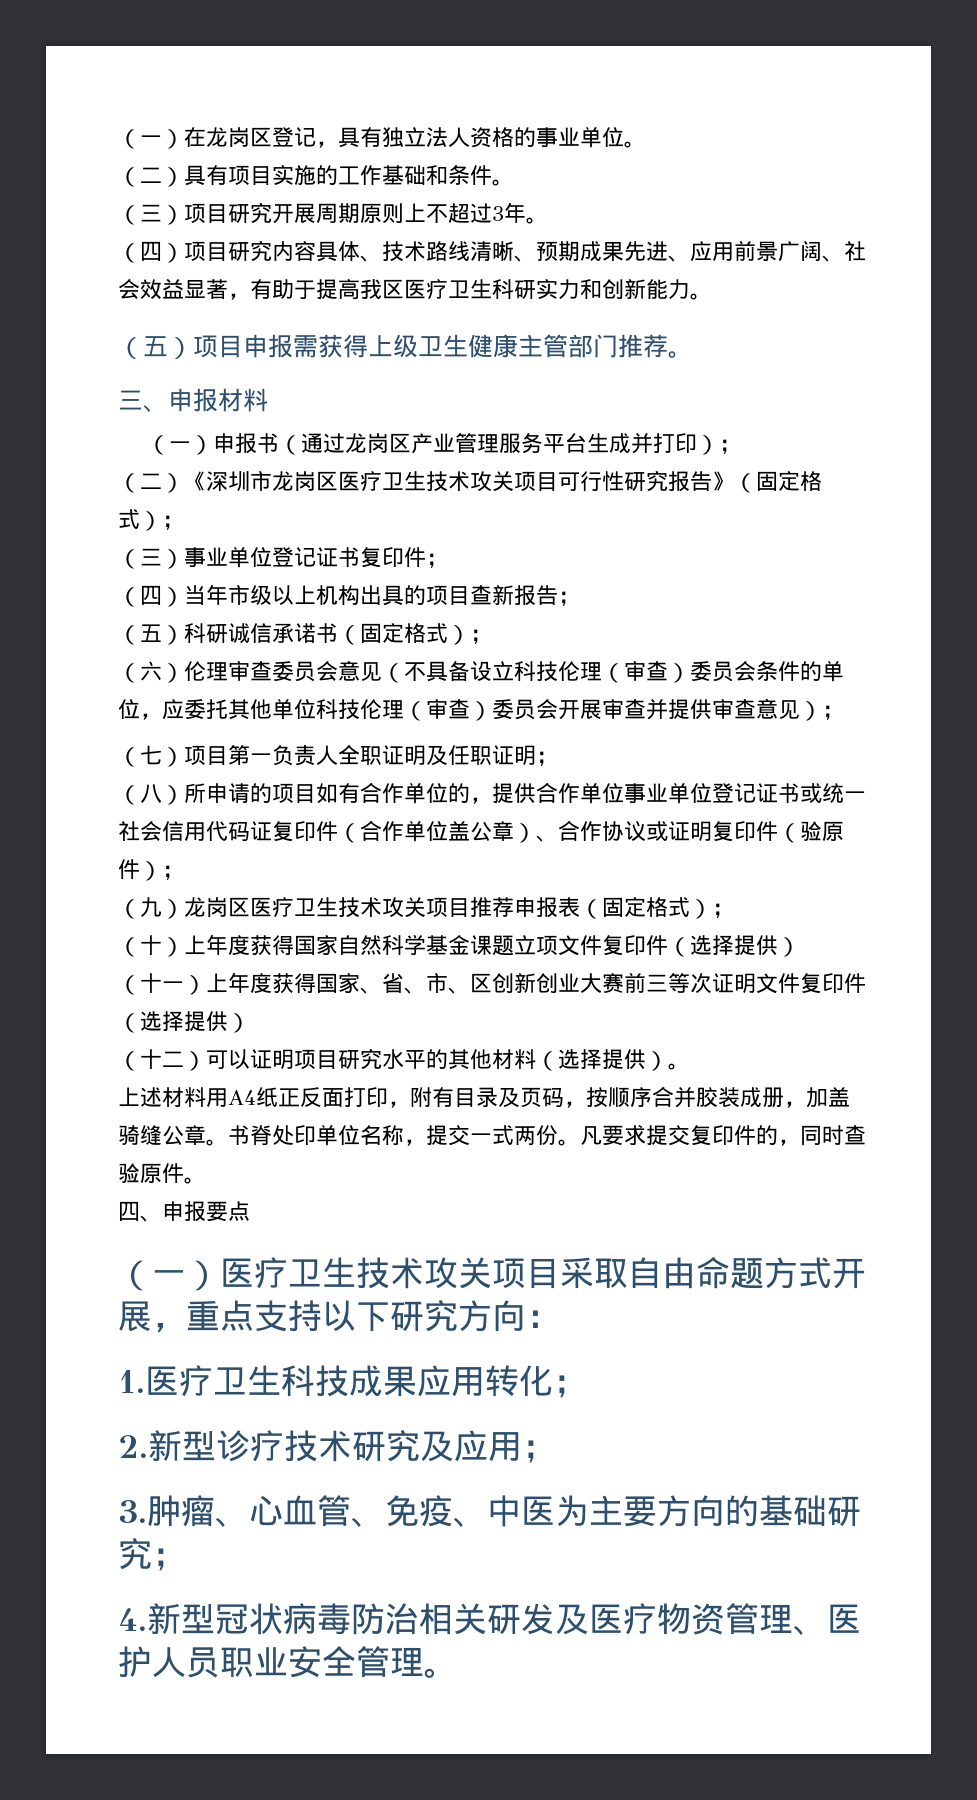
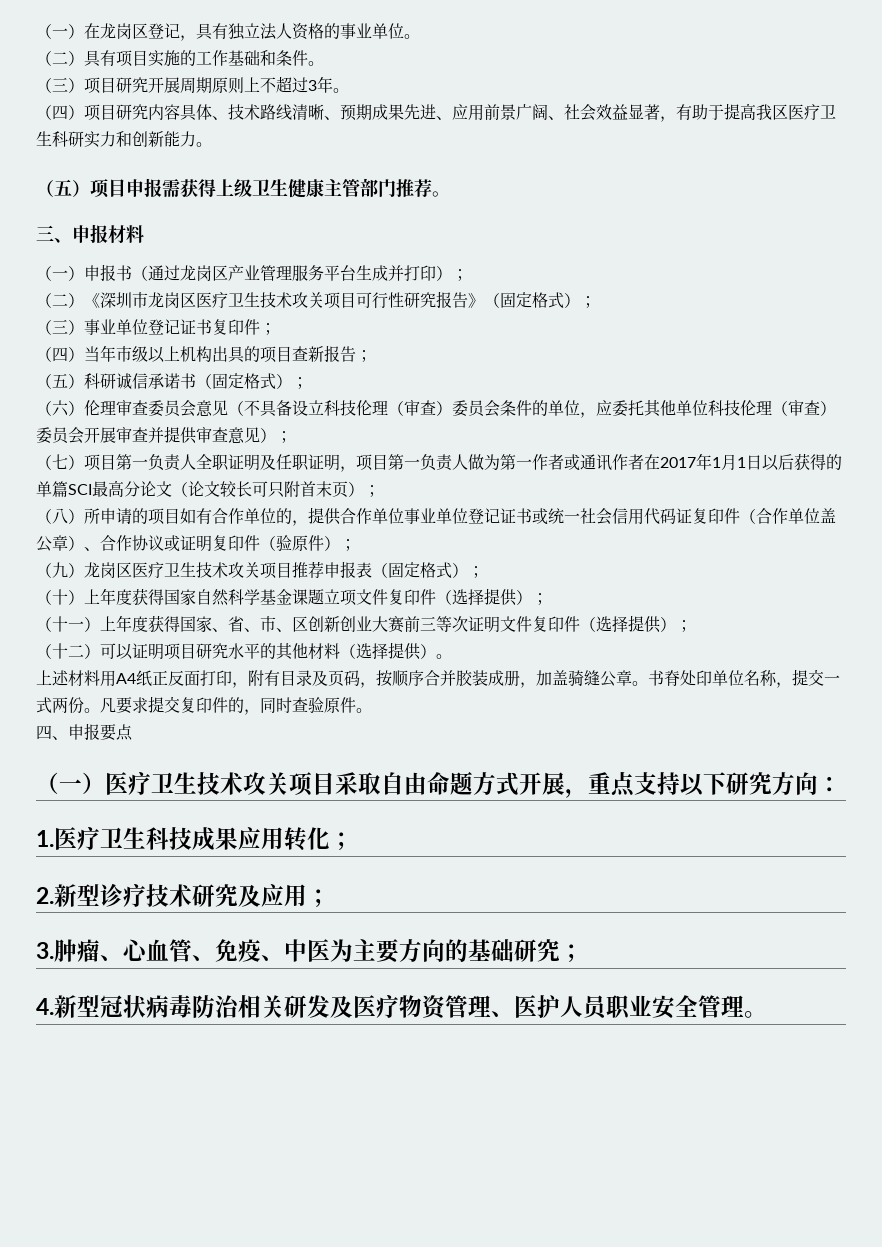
(536, 755) none -> [340,453,842,472] [36,480,364,498] ，项目第一负责人做为第一作者或通讯作者在2017年1月1日以后获得的单篇SCI最高分论文（论文较长可只附首末页）
(800, 947) none -> [532,593,548,605] ；
(250, 1023) none -> [676,620,692,632] ；

